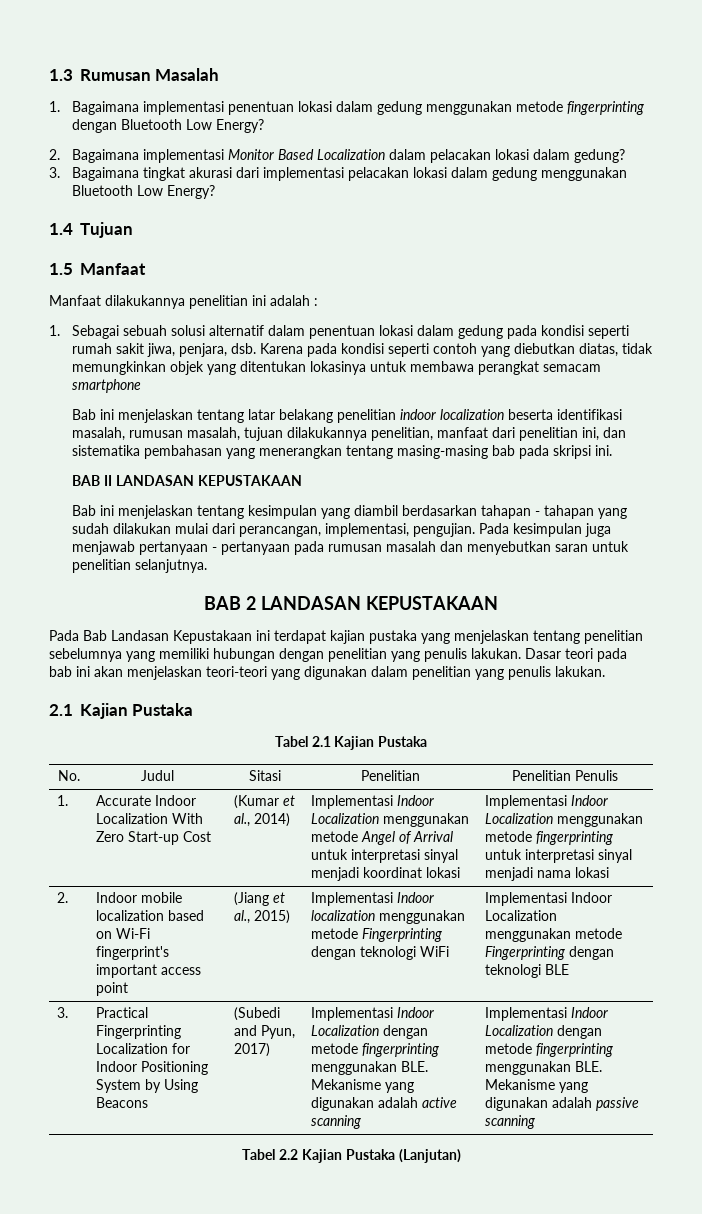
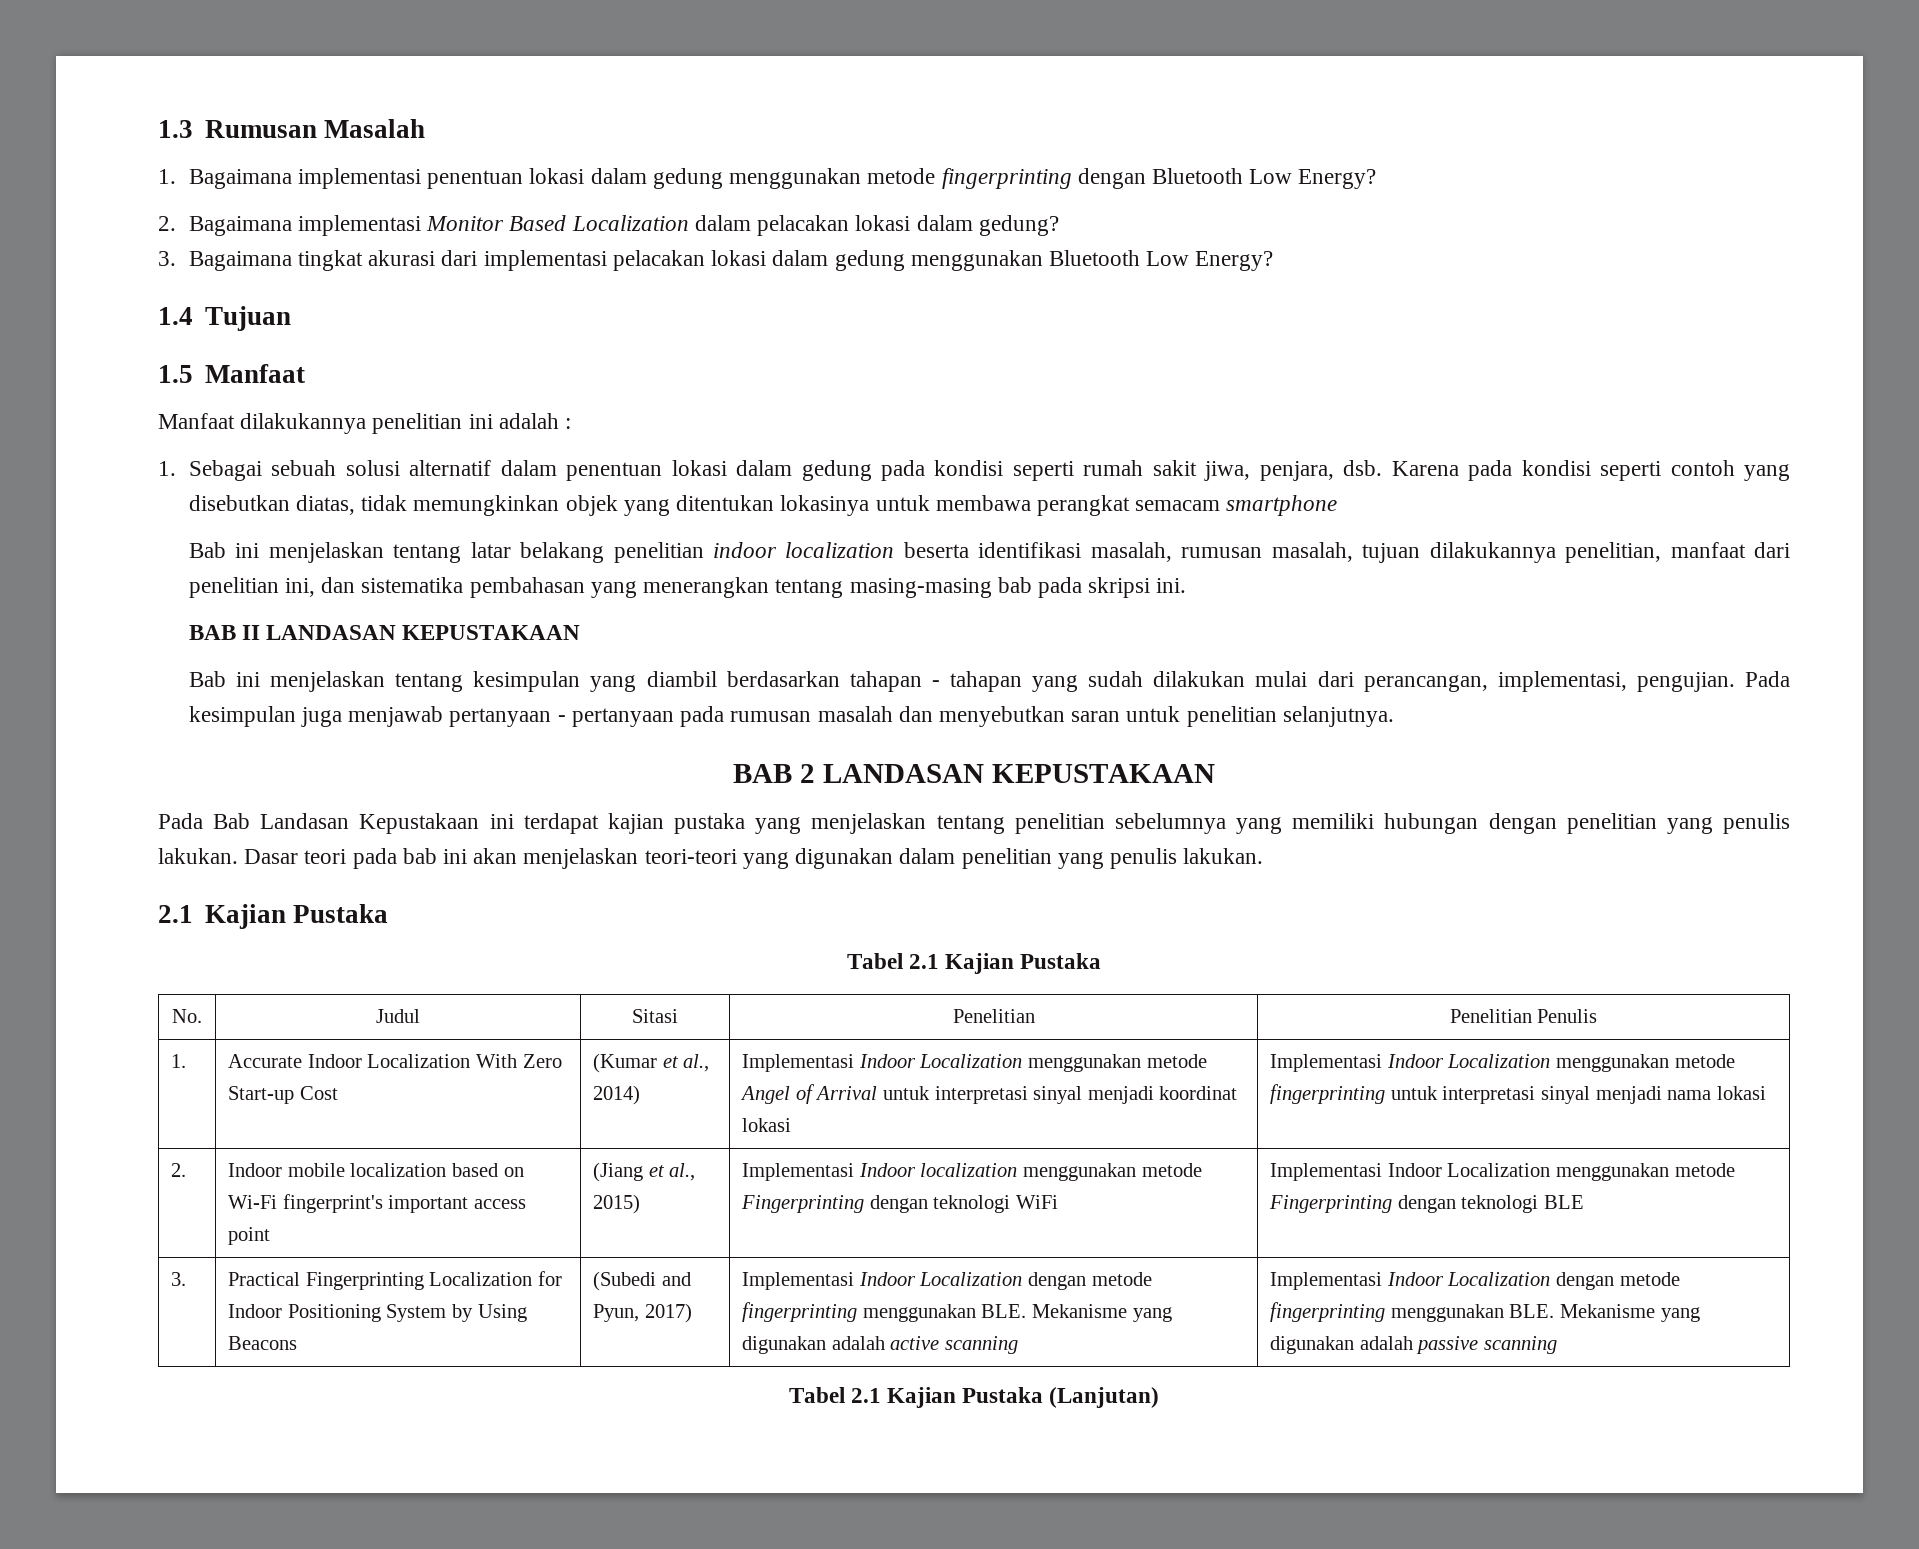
[513,343,575,354] diebutkan -> [188,495,290,511] disebutkan
[278,1149,298,1160] 2.2 -> [850,1388,881,1403] 2.1

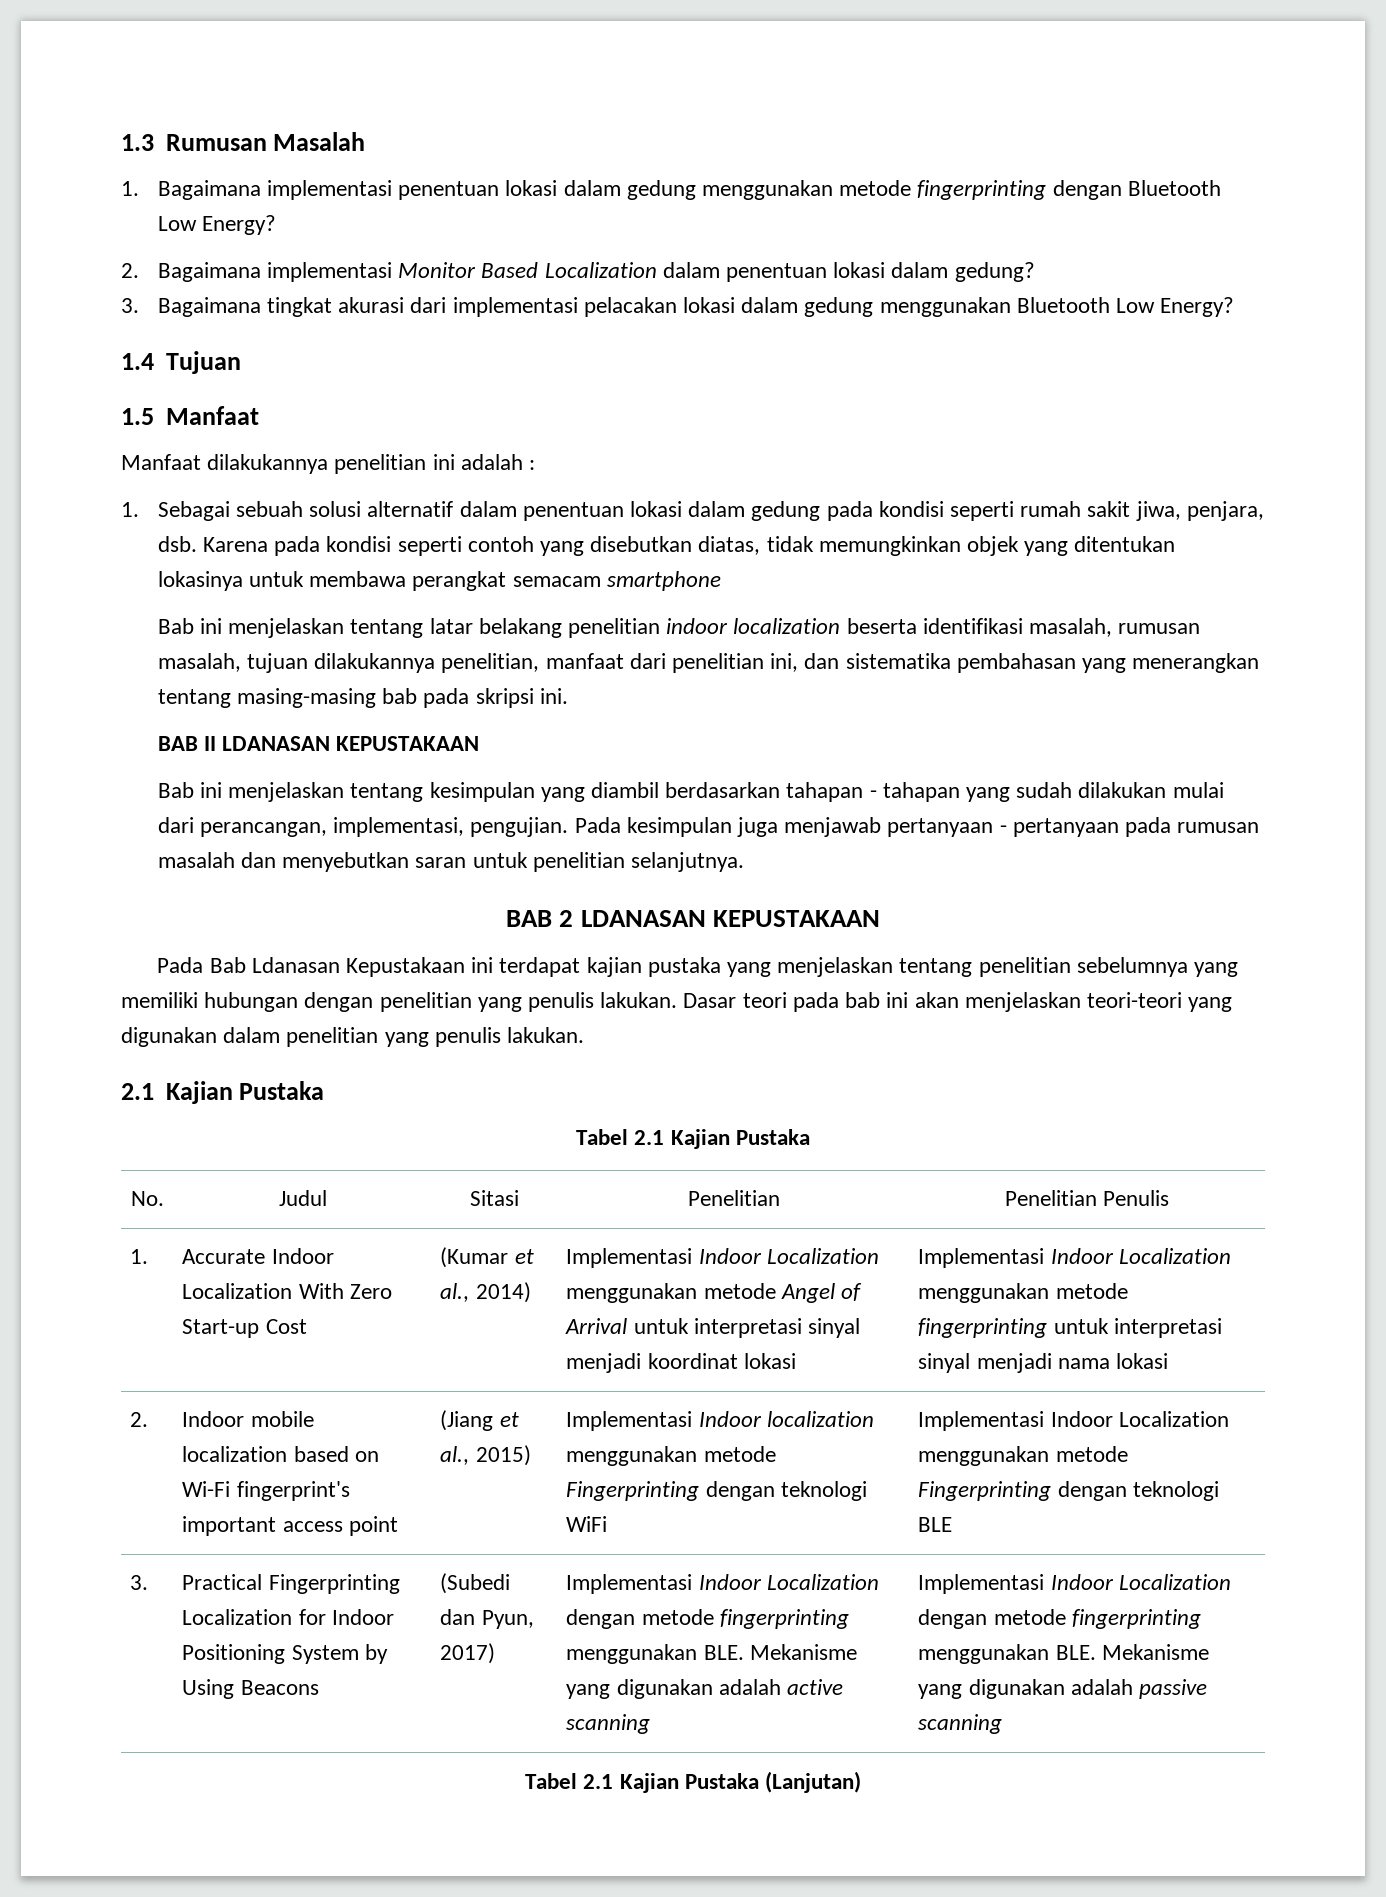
[757,215,850,236] pelacakan -> [725,263,827,282] penentuan
[266,625,397,640] LANDASAN -> [222,736,331,751] LDANASAN
[822,764,984,783] LANDASAN -> [580,910,706,927] LDANASAN
[260,813,350,829] Landasan -> [251,957,340,973] Ldanasan
[661,1272,691,1286] and -> [440,1609,476,1625] dan

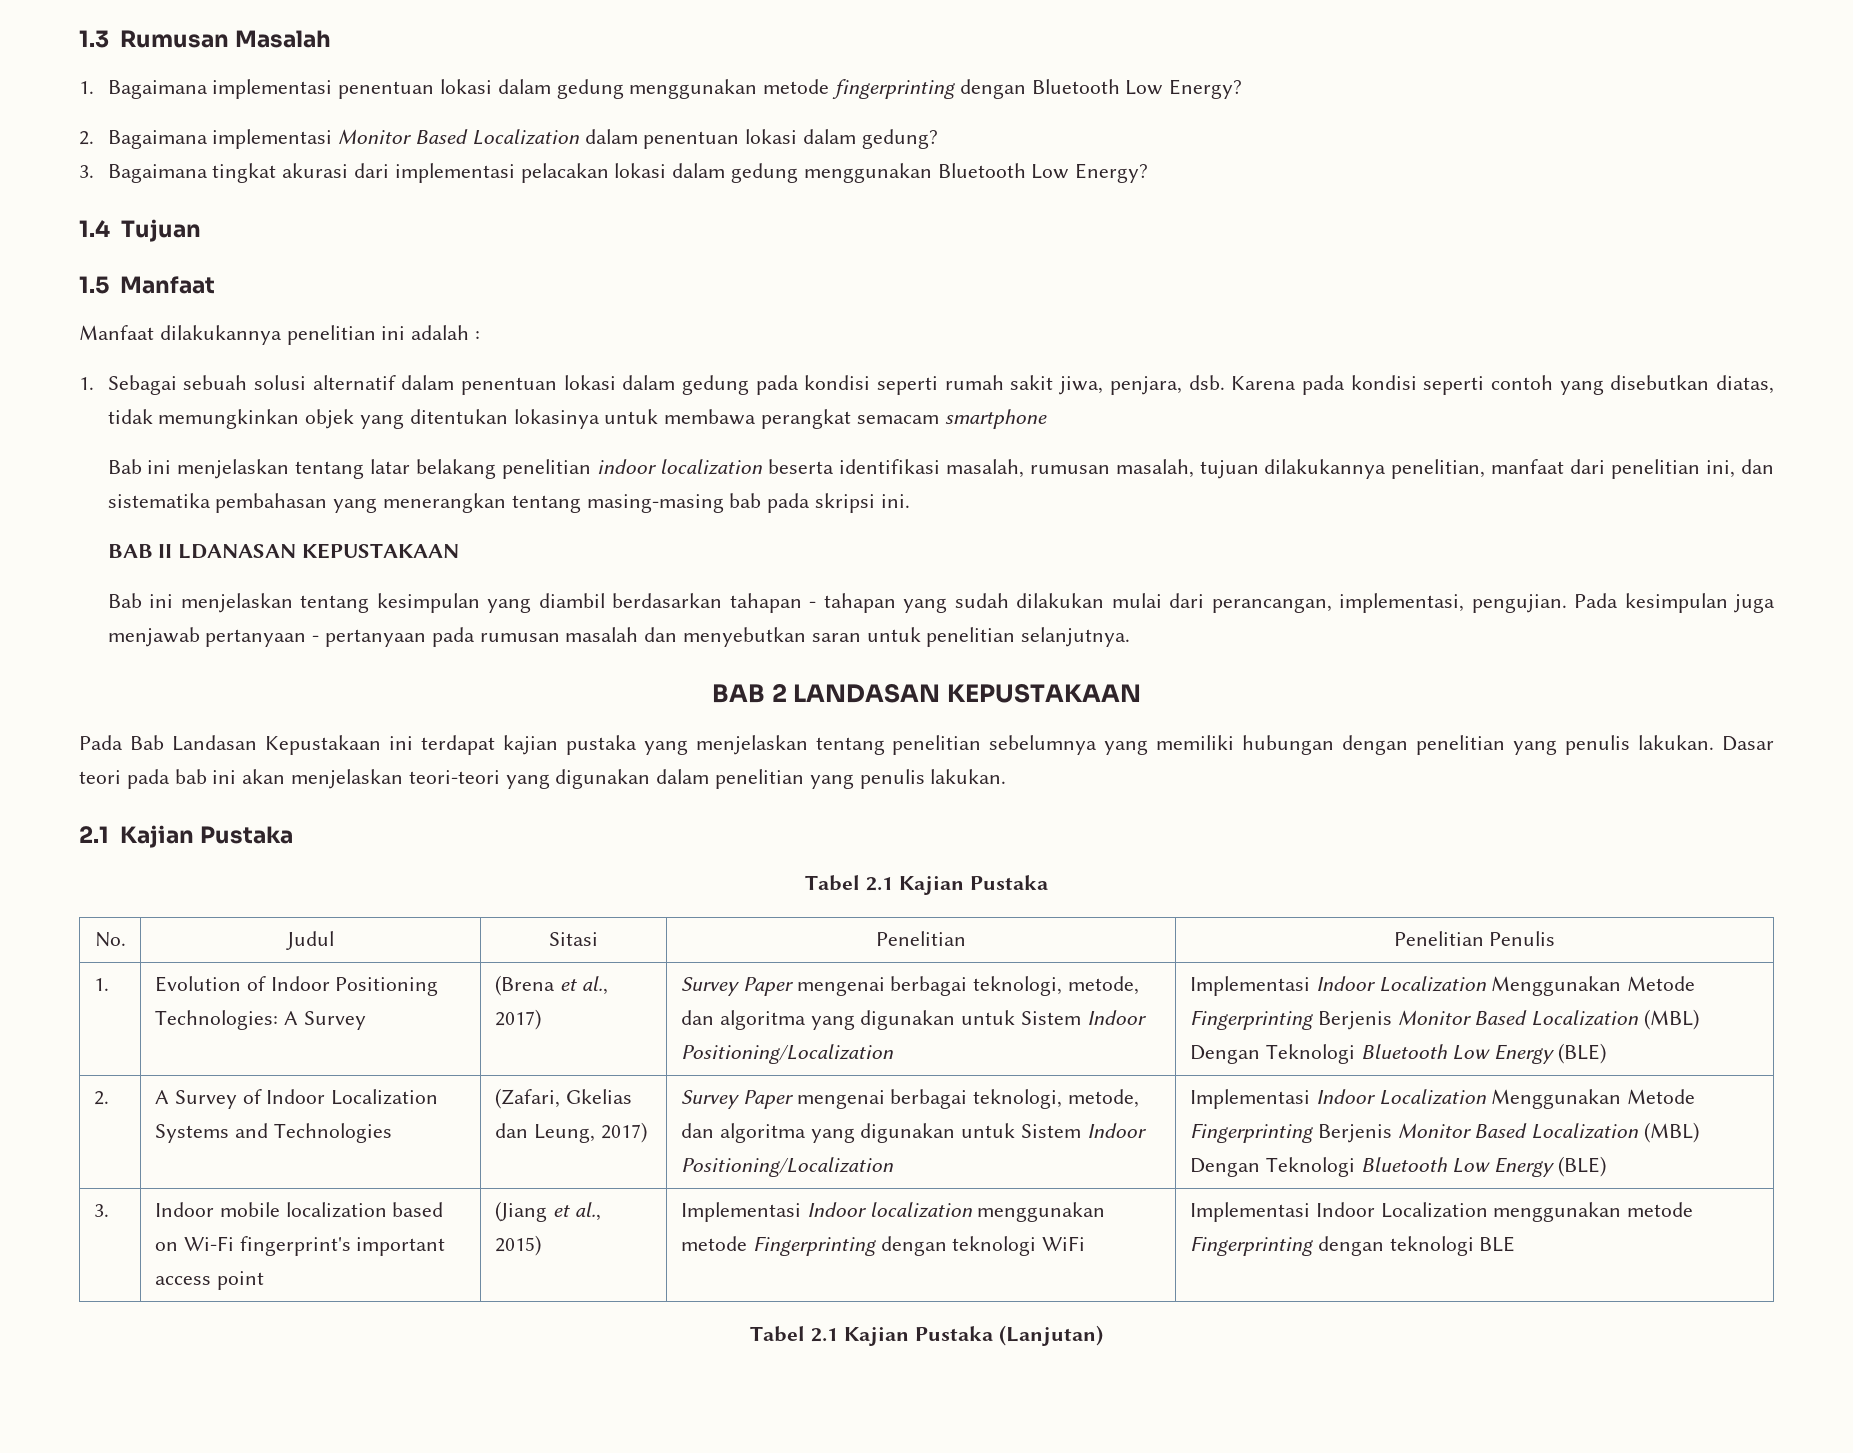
[580,910,706,927] LDANASAN -> [793,683,941,703] LANDASAN
[251,957,340,973] Ldanasan -> [171,735,257,751] Landasan
[182,1248,334,1264] [182,1283,392,1299] [182,1319,307,1338] [440,1247,534,1268] [440,1282,531,1303] [566,1248,879,1268] [566,1283,863,1303] [565,1318,861,1338] [566,1353,796,1373] [918,1248,1231,1268] [918,1283,1128,1303] [918,1318,1222,1338] [918,1353,1169,1373] [130,1412,149,1427] Accurate Indoor Localization With Zero Start-up Cost | (Kumar et al., 2014) | Implementasi Indoor Localization menggunakan metode Angel of Arrival untuk interpretasi sinyal menjadi koordinat lokasi | Implementasi Indoor Localization menggunakan metode fingerprinting untuk interpretasi sinyal menjadi nama lokasi // 2. -> [154,976,439,996] [154,1010,366,1030] [494,975,608,996] [494,1009,541,1030] [680,976,1140,996] [680,1010,1147,1030] [680,1044,894,1064] [1189,976,1696,996] [1189,1009,1700,1030] [1189,1043,1607,1064] [93,1091,109,1105] [154,1089,439,1109] [154,1123,392,1143] [494,1088,632,1109] [494,1122,647,1143] [680,1089,1140,1109] [680,1123,1147,1143] [680,1157,894,1177] [1189,1089,1696,1109] [1189,1122,1700,1143] [1189,1156,1607,1177] [93,1204,109,1217] Evolution of Indoor Positioning Technologies: A Survey | (Brena et al., 2017) | Survey Paper mengenai berbagai teknologi, metode, dan algoritma yang digunakan untuk Sistem Indoor Positioning/Localization | Implementasi Indoor Localization Menggunakan Metode Fingerprinting Berjenis Monitor Based Localization (MBL) Dengan Teknologi Bluetooth Low Energy (BLE) // 2. | A Survey of Indoor Localization Systems and Technologies | (Zafari, Gkelias dan Leung, 2017) | Survey Paper mengenai berbagai teknologi, metode, dan algoritma yang digunakan untuk Sistem Indoor Positioning/Localization | Implementasi Indoor Localization Menggunakan Metode Fingerprinting Berjenis Monitor Based Localization (MBL) Dengan Teknologi Bluetooth Low Energy (BLE) // 3.
[130,1575,149,1590] [182,1574,400,1594] [182,1609,394,1625] [182,1644,388,1664] [182,1679,319,1699] [440,1573,511,1594] [440,1609,534,1629] [440,1643,496,1664] [566,1574,879,1594] [566,1609,849,1629] [566,1644,857,1664] [566,1679,844,1699] [566,1714,651,1734] [918,1574,1231,1594] [918,1609,1201,1629] [918,1644,1209,1664] [918,1679,1208,1699] [918,1714,1003,1734] // 3. | Practical Fingerprinting Localization for Indoor Positioning System by Using Beacons | (Subedi dan Pyun, 2017) | Implementasi Indoor Localization dengan metode fingerprinting menggunakan BLE. Mekanisme yang digunakan adalah active scanning | Implementasi Indoor Localization dengan metode fingerprinting menggunakan BLE. Mekanisme yang digunakan adalah passive scanning -> (1516, 1244) none

